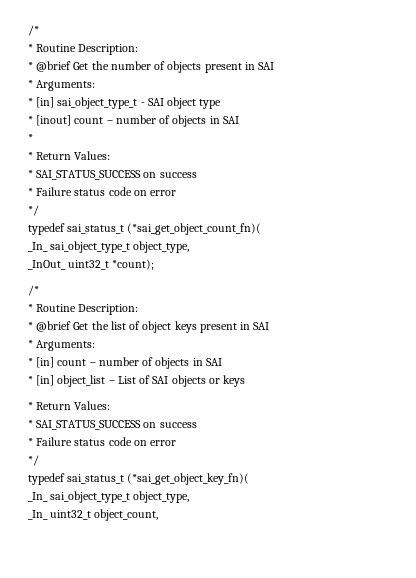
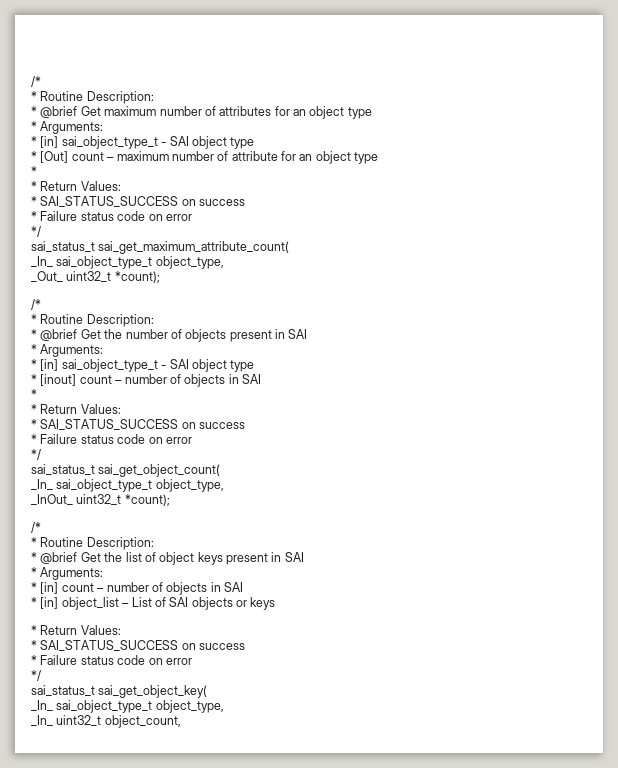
[28,25,39,36] [28,44,139,55] /* // * Routine Description: -> [31,76,41,87] [31,91,154,104] [31,106,372,119] [31,121,104,134] [31,136,255,149] [31,151,379,164] [31,166,37,176] [31,181,121,191] [31,196,246,207] [31,211,192,221] [31,226,41,237] [31,241,290,254] [31,256,224,269] [31,271,160,283] [31,299,41,310] [31,314,154,327] /* // * Routine Description: // * @brief Get maximum number of attributes for an object type // * Arguments: // * [in] sai_object_type_t - SAI object type // * [Out] count – maximum number of attribute for an object type // * // * Return Values: // * SAI_STATUS_SUCCESS on success // * Failure status code on error // */ // sai_status_t sai_get_maximum_attribute_count( // _In_ sai_object_type_t object_type, // _Out_ uint32_t *count); // /* // * Routine Description:
[28,223,262,235] typedef sai_status_t (*sai_get_object_count_fn)( -> [31,464,221,477] sai_status_t sai_get_object_count(
[28,473,250,485] typedef sai_status_t (*sai_get_object_key_fn)( -> [31,685,208,698] sai_status_t sai_get_object_key(

